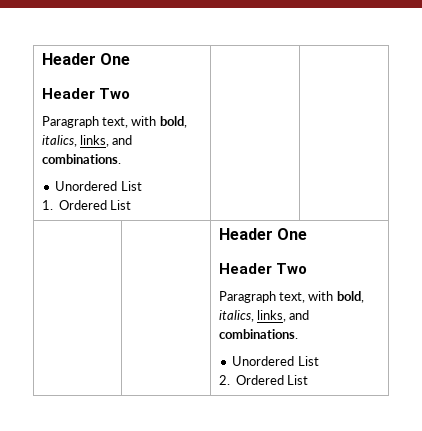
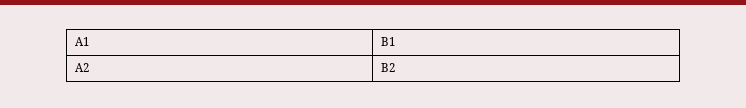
[41,53,130,65] [41,88,130,99] [41,116,187,128] [41,135,133,147] [41,154,121,164] [55,181,142,191] [41,200,132,210] [218,228,307,240] [218,263,307,274] [218,291,364,303] [218,310,310,322] [218,329,298,339] [232,356,319,366] [218,375,309,385] Header One // Header Two // Paragraph text, with bold, italics, links, and combinations. // Unordered List // 1. Ordered List | | // | | Header One // Header Two // Paragraph text, with bold, italics, links, and combinations. // Unordered List // 2. Ordered List -> [74,37,89,46] [380,37,395,46] [74,63,89,72] [380,63,395,72] A1 | B1 // A2 | B2

